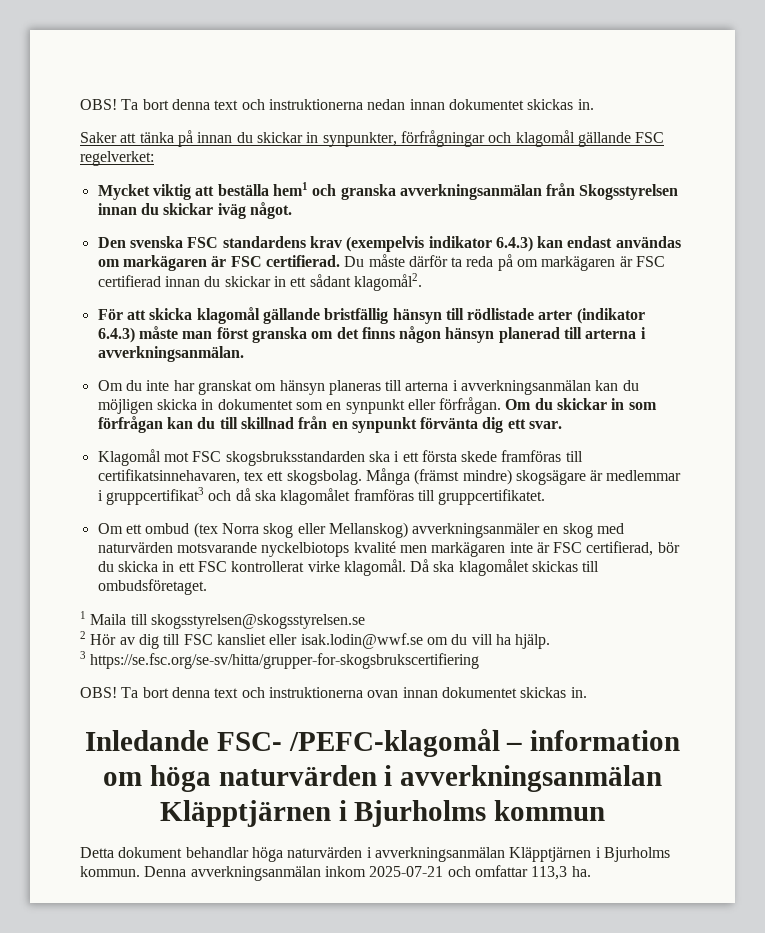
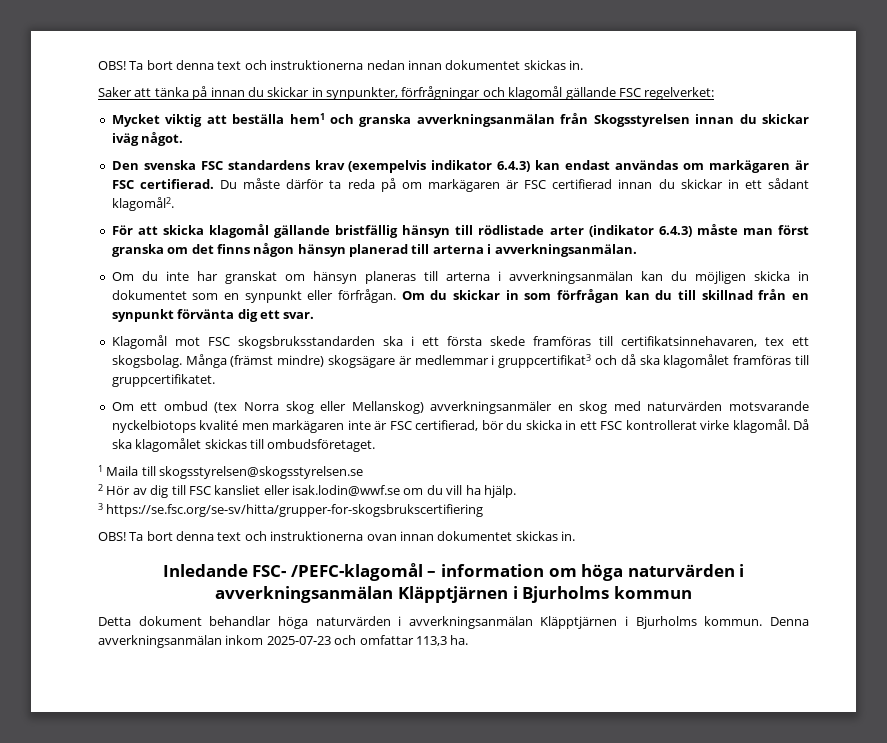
[369,866,444,877] 2025-07-21 -> [266,636,331,645] 2025-07-23

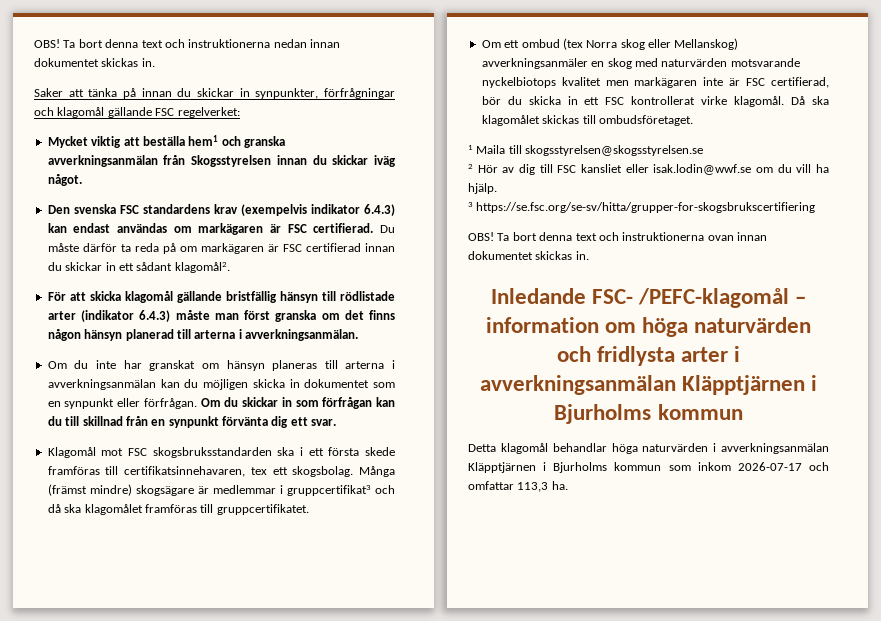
[199,420,239,430] kvalité -> [561,77,601,86] kvalitet
(735, 570) none -> [556,346,729,366] och fridlysta arter
[138,616,202,626] dokument -> [500,443,548,454] klagomål
[704,616,809,626] [98,635,331,648] kommun. Denna avverkningsanmälan inkom 2025-07-23 -> [614,462,802,471] kommun som inkom 2026-07-17

